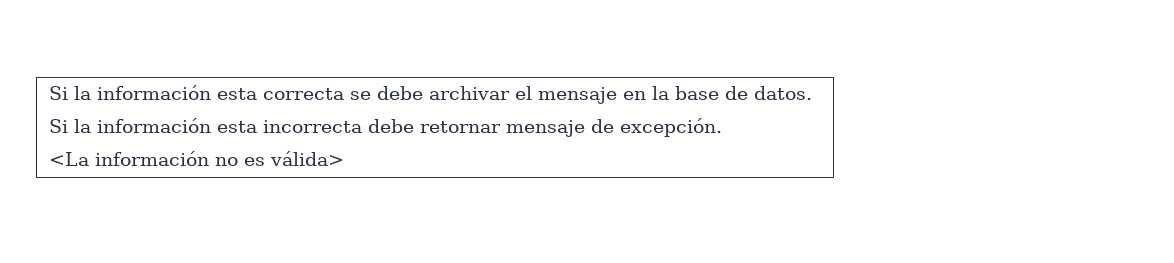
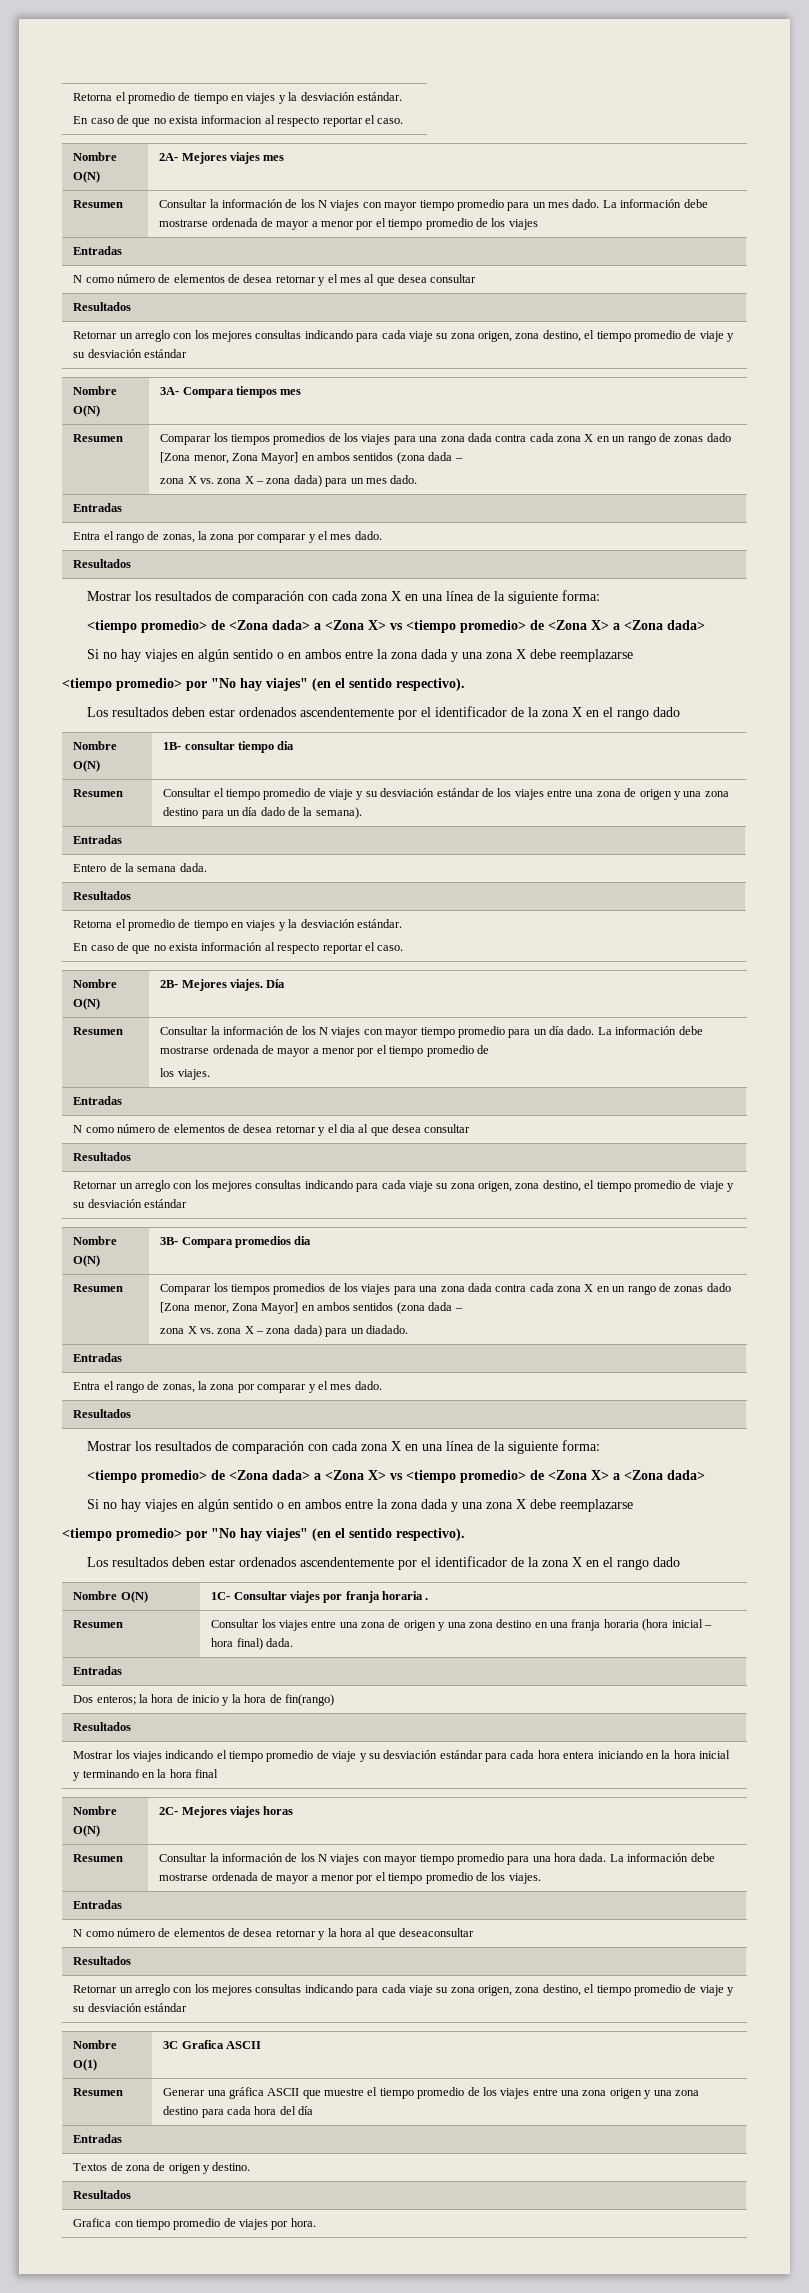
[49,85,813,104] [49,118,723,137] [49,151,345,166] Si la información esta correcta se debe archivar el mensaje en la base de datos. // Si la información esta incorrecta debe retornar mensaje de excepción. // <La información no es válida> -> [73,92,402,104] [73,115,404,127] [73,152,118,161] [73,171,101,183] [159,152,285,164] [73,200,124,208] [159,199,708,211] [159,218,538,230] [73,246,123,255] [73,274,477,286] [73,302,132,311] [73,330,735,342] [73,349,187,358] [73,386,118,395] [73,405,101,417] [160,386,302,398] [73,434,124,442] [160,433,731,445] [160,452,463,464] [160,475,418,487] [73,503,123,512] [73,531,382,543] [73,559,132,568] [87,590,601,604] [87,620,706,633] [87,649,634,662] [62,678,465,691] [87,706,681,720] [73,741,118,750] [73,760,101,772] [163,741,295,753] [73,789,124,797] [163,788,729,800] [163,807,362,819] [73,835,123,844] [73,863,207,872] [73,891,132,900] [73,919,402,931] [73,942,404,954] [73,979,118,988] [73,998,101,1010] [160,979,286,991] [73,1027,124,1035] [160,1026,703,1038] [160,1045,489,1057] [160,1068,210,1080] [73,1096,123,1105] [73,1124,471,1136] [73,1152,132,1161] [73,1180,735,1192] [73,1199,187,1208] [73,1236,118,1245] [73,1255,101,1267] [160,1236,312,1248] [73,1284,124,1292] [160,1283,731,1295] [160,1302,463,1314] [160,1325,408,1337] [73,1353,123,1362] [73,1381,382,1393] [73,1409,132,1418] [87,1440,601,1454] [87,1470,706,1483] [87,1499,634,1512] [62,1528,465,1541] [87,1556,681,1570] [73,1591,148,1603] [211,1591,429,1603] [73,1620,124,1628] [211,1619,712,1631] [211,1638,293,1650] [73,1666,123,1675] [73,1694,334,1706] [73,1722,132,1731] [73,1750,731,1762] [73,1769,219,1781] [73,1806,118,1815] [73,1825,101,1837] [159,1806,294,1818] [73,1854,124,1862] [159,1853,715,1865] [159,1872,541,1884] [73,1900,123,1909] [73,1928,475,1940] [73,1956,132,1965] [73,1984,735,1996] [73,2003,187,2012] [73,2040,118,2049] [73,2059,98,2071] [163,2040,261,2049] [73,2088,124,2096] [163,2087,699,2099] [163,2106,314,2118] [73,2134,123,2143] [73,2162,251,2174] [73,2190,132,2199] [73,2218,316,2230] Retorna el promedio de tiempo en viajes y la desviación estándar. // En caso de que no exista informacion al respecto reportar el caso. // Nombre O(N) | 2A- Mejores viajes mes // Resumen | Consultar la información de los N viajes con mayor tiempo promedio para un mes dado. La información debe mostrarse ordenada de mayor a menor por el tiempo promedio de los viajes // Entradas // N como número de elementos de desea retornar y el mes al que desea consultar // Resultados // Retornar un arreglo con los mejores consultas indicando para cada viaje su zona origen, zona destino, el tiempo promedio de viaje y su desviación estándar // Nombre O(N) | 3A- Compara tiempos mes // Resumen | Comparar los tiempos promedios de los viajes para una zona dada contra cada zona X en un rango de zonas dado [Zona menor, Zona Mayor] en ambos sentidos (zona dada – // zona X vs. zona X – zona dada) para un mes dado. // Entradas // Entra el rango de zonas, la zona por comparar y el mes dado. // Resultados // Mostrar los resultados de comparación con cada zona X en una línea de la siguiente forma: // <tiempo promedio> de <Zona dada> a <Zona X> vs <tiempo promedio> de <Zona X> a <Zona dada> // Si no hay viajes en algún sentido o en ambos entre la zona dada y una zona X debe reemplazarse // <tiempo promedio> por "No hay viajes" (en el sentido respectivo). // Los resultados deben estar ordenados ascendentemente por el identificador de la zona X en el rango dado // Nombre O(N) | 1B- consultar tiempo dia // Resumen | Consultar el tiempo promedio de viaje y su desviación estándar de los viajes entre una zona de origen y una zona destino para un día dado de la semana). // Entradas // Entero de la semana dada. // Resultados // Retorna el promedio de tiempo en viajes y la desviación estándar. // En caso de que no exista información al respecto reportar el caso. // Nombre O(N) | 2B- Mejores viajes. Día // Resumen | Consultar la información de los N viajes con mayor tiempo promedio para un día dado. La información debe mostrarse ordenada de mayor a menor por el tiempo promedio de // los viajes. // Entradas // N como número de elementos de desea retornar y el dia al que desea consultar // Resultados // Retornar un arreglo con los mejores consultas indicando para cada viaje su zona origen, zona destino, el tiempo promedio de viaje y su desviación estándar // Nombre O(N) | 3B- Compara promedios dia // Resumen | Comparar los tiempos promedios de los viajes para una zona dada contra cada zona X en un rango de zonas dado [Zona menor, Zona Mayor] en ambos sentidos (zona dada – // zona X vs. zona X – zona dada) para un diadado. // Entradas // Entra el rango de zonas, la zona por comparar y el mes dado. // Resultados // Mostrar los resultados de comparación con cada zona X en una línea de la siguiente forma: // <tiempo promedio> de <Zona dada> a <Zona X> vs <tiempo promedio> de <Zona X> a <Zona dada> // Si no hay viajes en algún sentido o en ambos entre la zona dada y una zona X debe reemplazarse // <tiempo promedio> por "No hay viajes" (en el sentido respectivo). // Los resultados deben estar ordenados ascendentemente por el identificador de la zona X en el rango dado // Nombre O(N) | 1C- Consultar viajes por franja horaria . // Resumen | Consultar los viajes entre una zona de origen y una zona destino en una franja horaria (hora inicial – hora final) dada. // Entradas // Dos enteros; la hora de inicio y la hora de fin(rango) // Resultados // Mostrar los viajes indicando el tiempo promedio de viaje y su desviación estándar para cada hora entera iniciando en la hora inicial y terminando en la hora final // Nombre O(N) | 2C- Mejores viajes horas // Resumen | Consultar la información de los N viajes con mayor tiempo promedio para una hora dada. La información debe mostrarse ordenada de mayor a menor por el tiempo promedio de los viajes. // Entradas // N como número de elementos de desea retornar y la hora al que deseaconsultar // Resultados // Retornar un arreglo con los mejores consultas indicando para cada viaje su zona origen, zona destino, el tiempo promedio de viaje y su desviación estándar // Nombre O(1) | 3C Grafica ASCII // Resumen | Generar una gráfica ASCII que muestre el tiempo promedio de los viajes entre una zona origen y una zona destino para cada hora del día // Entradas // Textos de zona de origen y destino. // Resultados // Grafica con tiempo promedio de viajes por hora.

